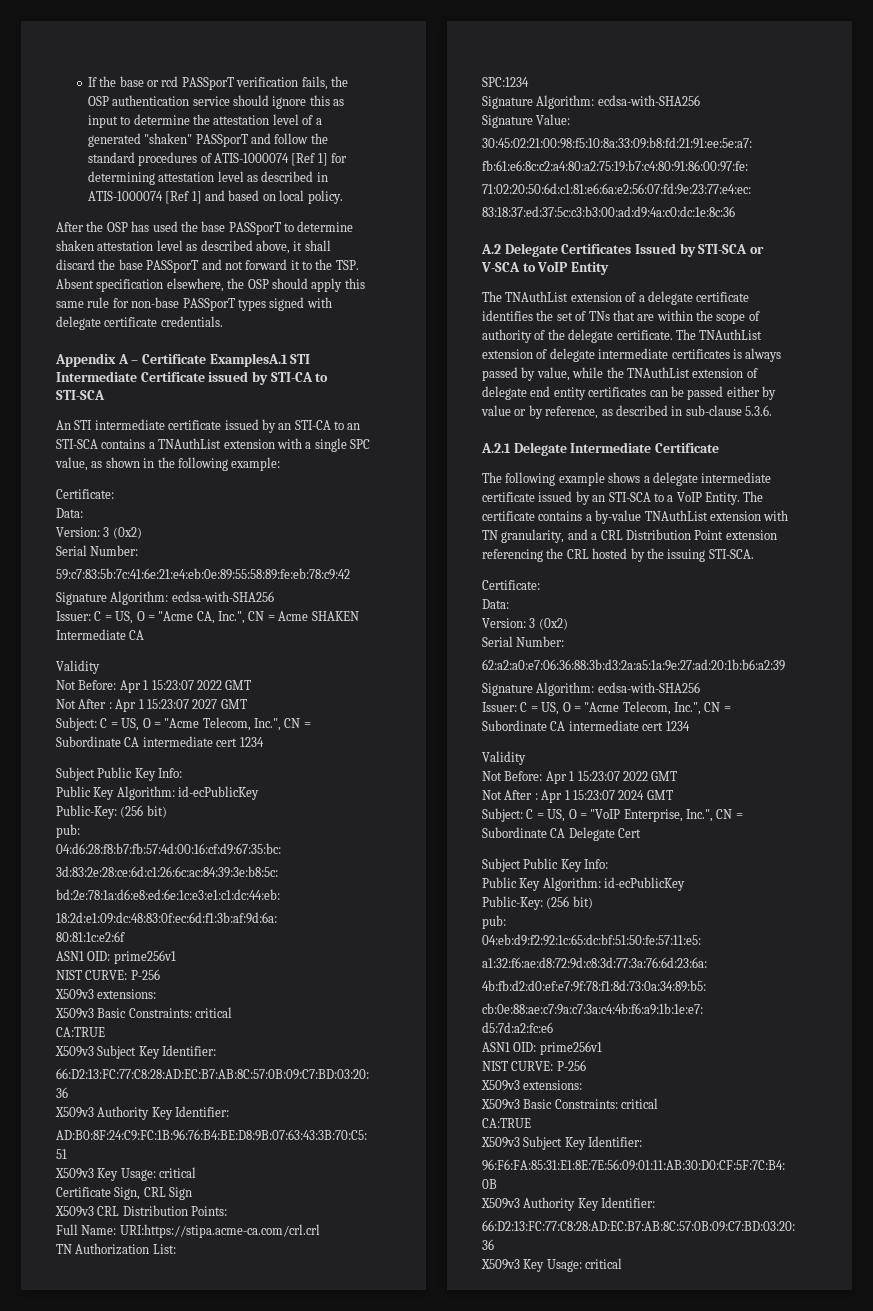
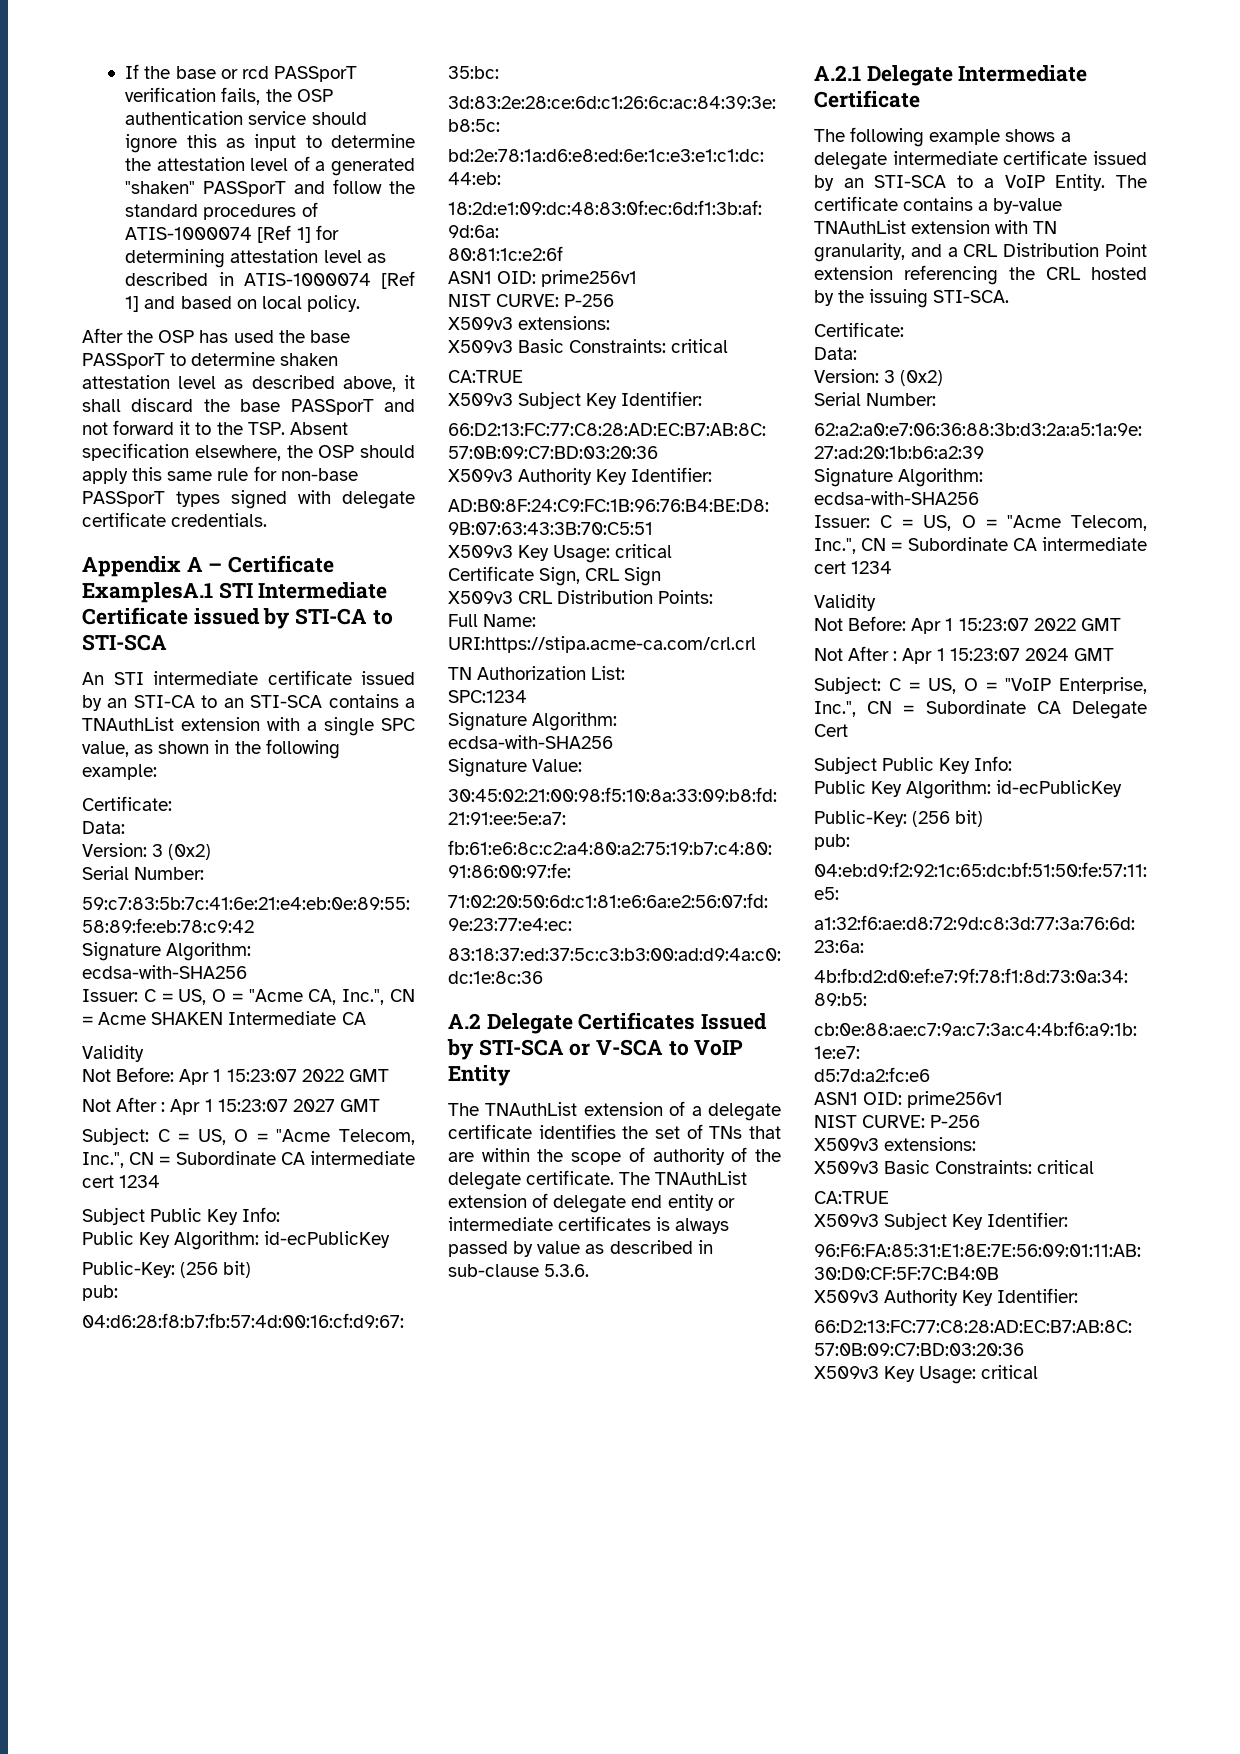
(595, 355) none -> [631,1194,735,1211] end entity or
[536,367,758,381] [482,386,776,400] [481,405,599,419] value, while the TNAuthList extension of delegate end entity certificates can be passed either by value or by reference, -> [537,1241,581,1254] value

